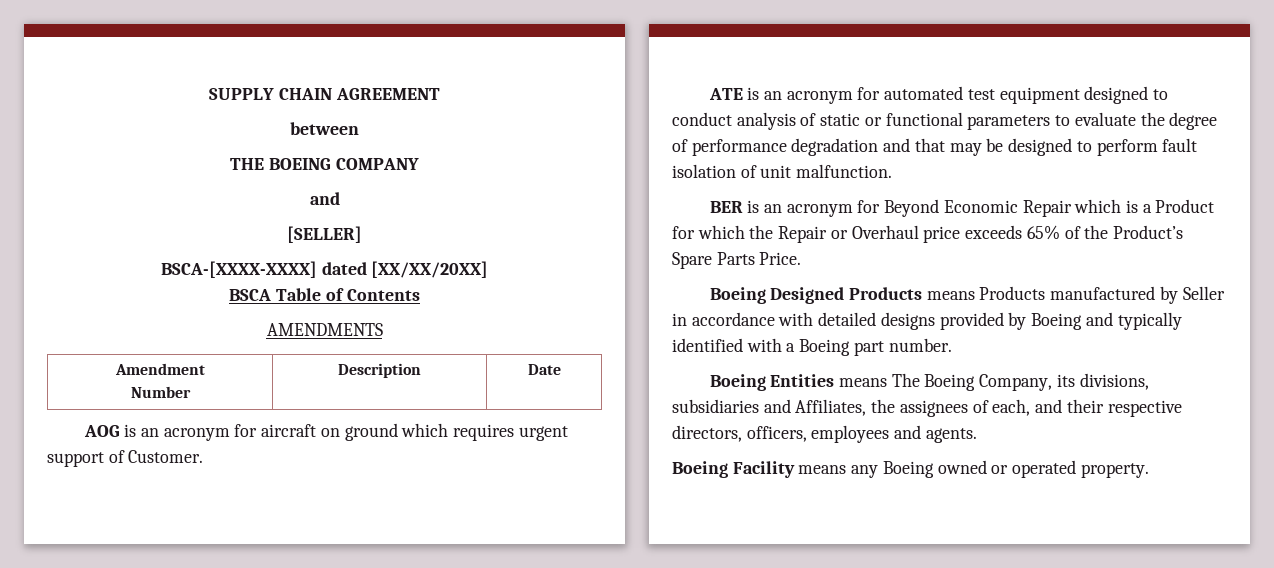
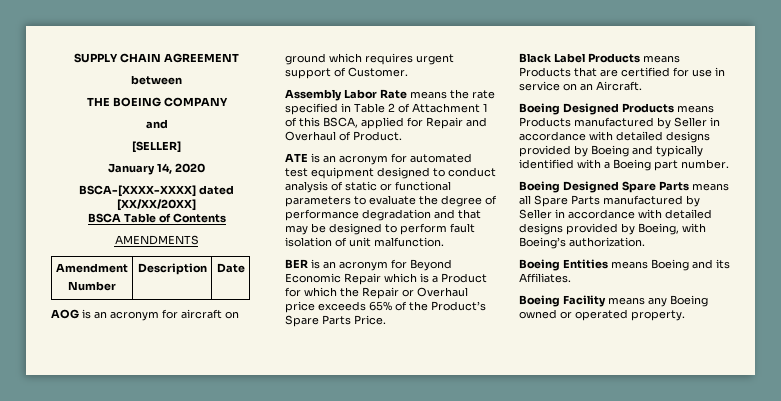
(362, 234) none -> [108,163,205,175] // January 14, 2020
(204, 456) none -> [285,89,495,101] [285,103,488,115] [285,117,487,129] [285,131,402,141] // Assembly Labor Rate means the rate specified in Table 2 of Attachment 1 of this BSCA, applied for Repair and Overhaul of Product.
(802, 258) none -> [519,53,680,63] [519,67,725,77] [519,81,642,91] // Black Label Products means Products that are certified for use in service on an Aircraft.
[770,373,1149,391] [672,399,1182,417] [672,425,977,443] Entities means The Boeing Company, its divisions, subsidiaries and Affiliates, the assignees of each, and their respective directors, officers, employees and agents. -> [563,181,729,193] [519,195,700,207] [519,209,712,219] [519,223,706,235] [519,237,645,249] [519,259,730,271] [519,273,571,283] Designed Spare Parts means all Spare Parts manufactured by Seller in accordance with detailed designs provided by Boeing, with Boeing’s authorization. // Boeing Entities means Boeing and its Affiliates.

